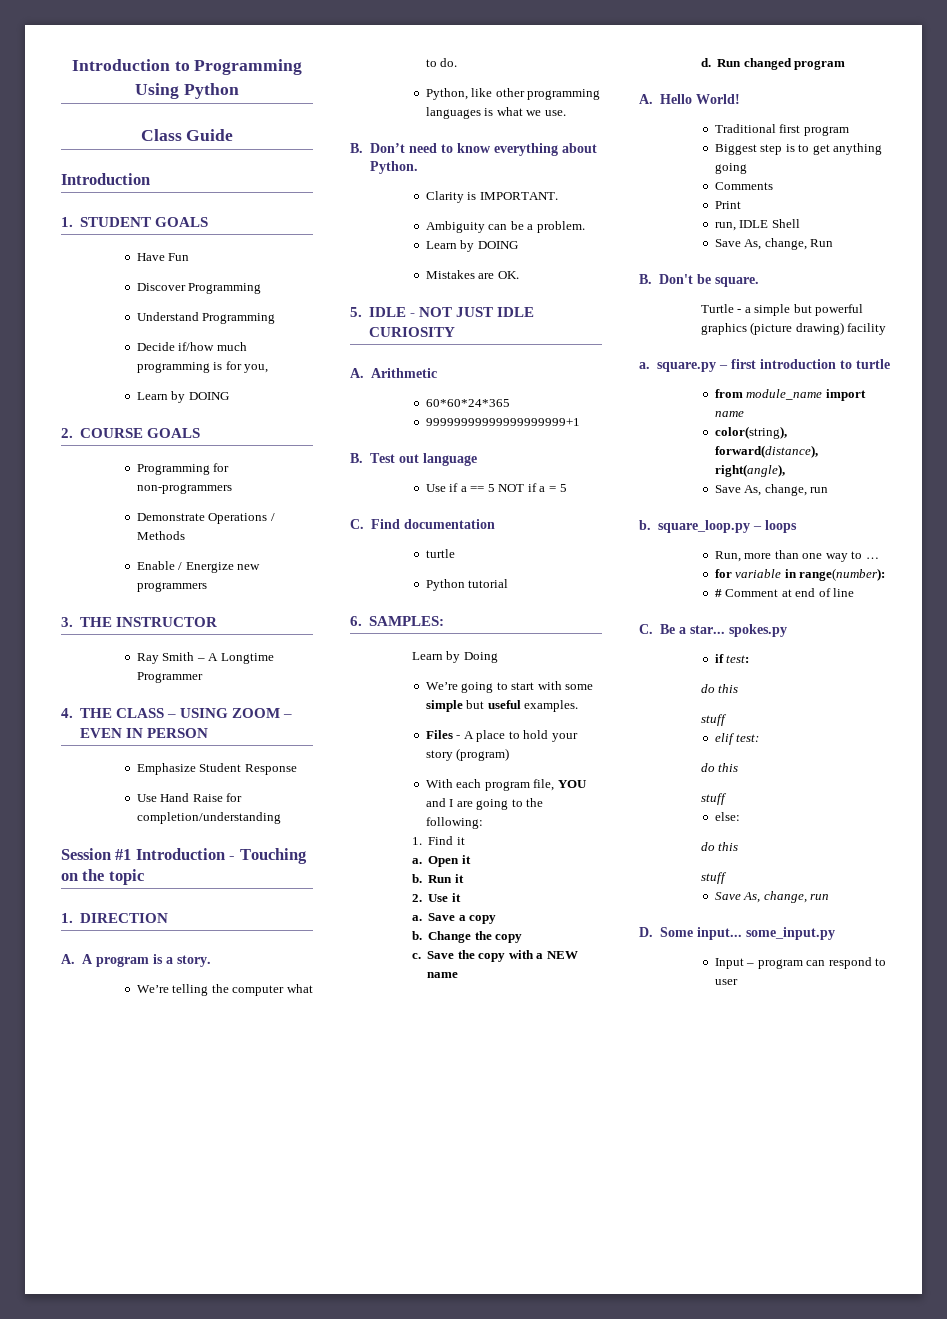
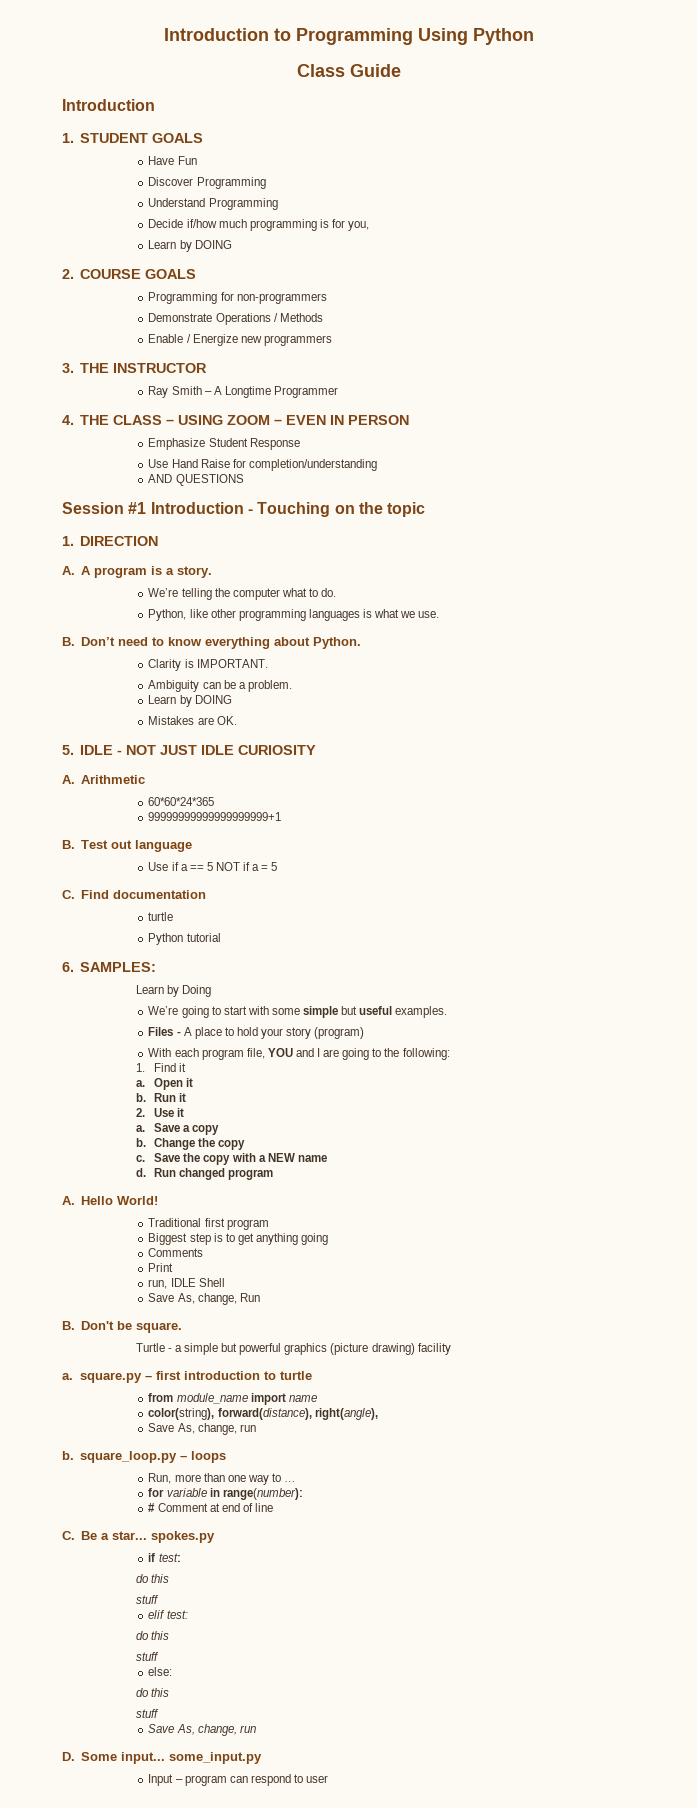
(281, 818) none -> [148,474,244,486] // AND QUESTIONS

